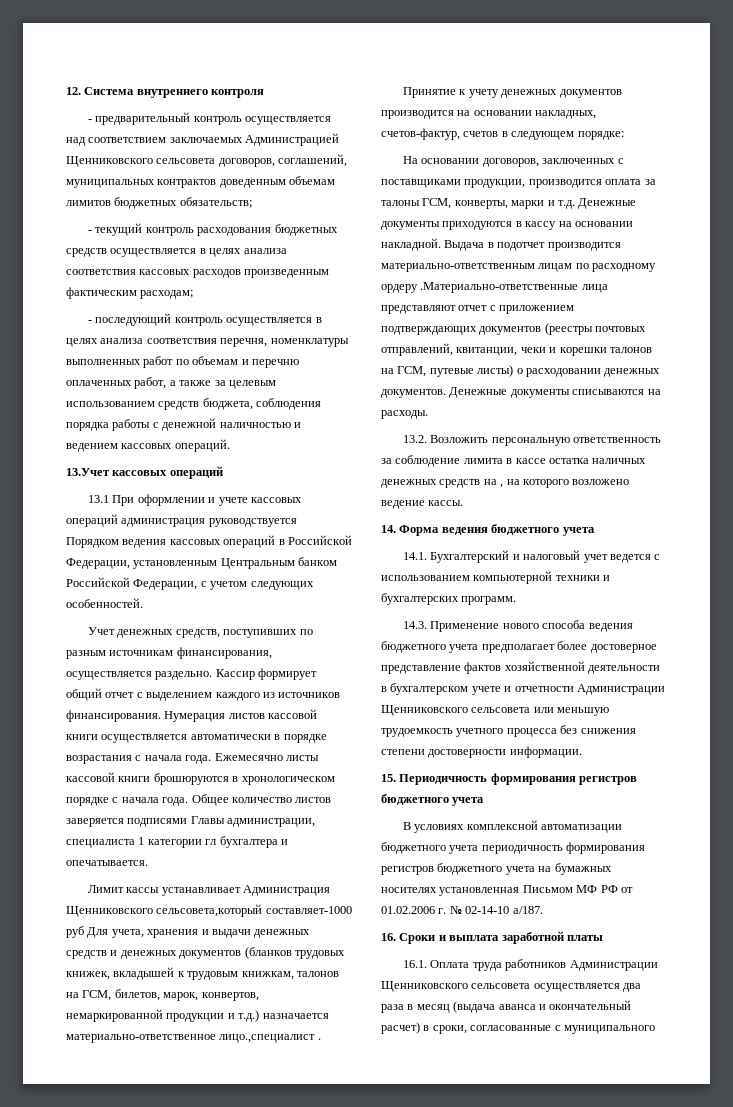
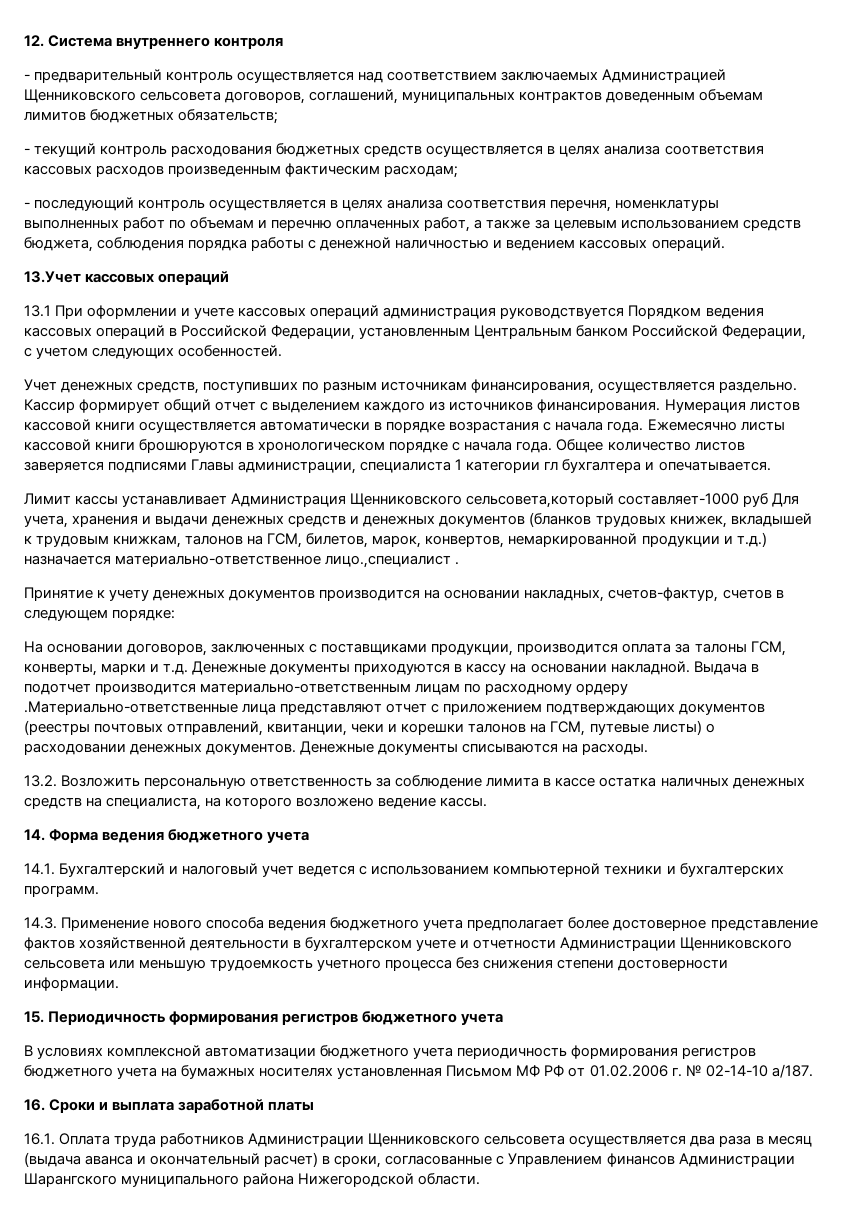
[500,484,504,488] , -> [106,797,202,810] специалиста,
[563,1025,655,1034] муниципального -> [508,1153,795,1167] [24,1173,481,1187] Управлением финансов Администрации Шарангского муниципального района Нижегородской области.

